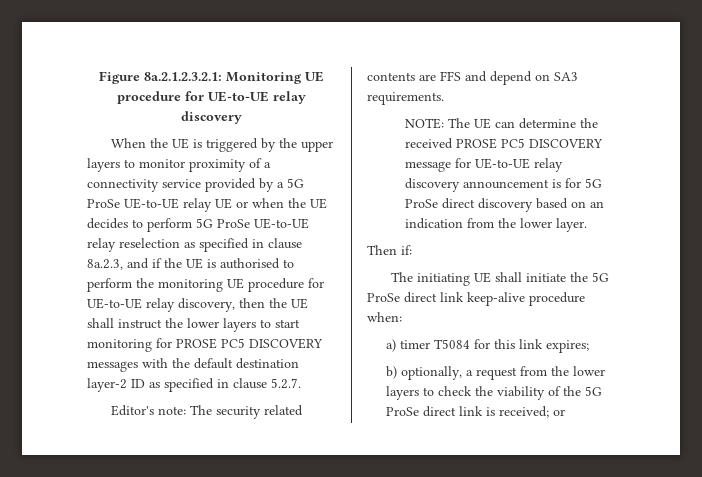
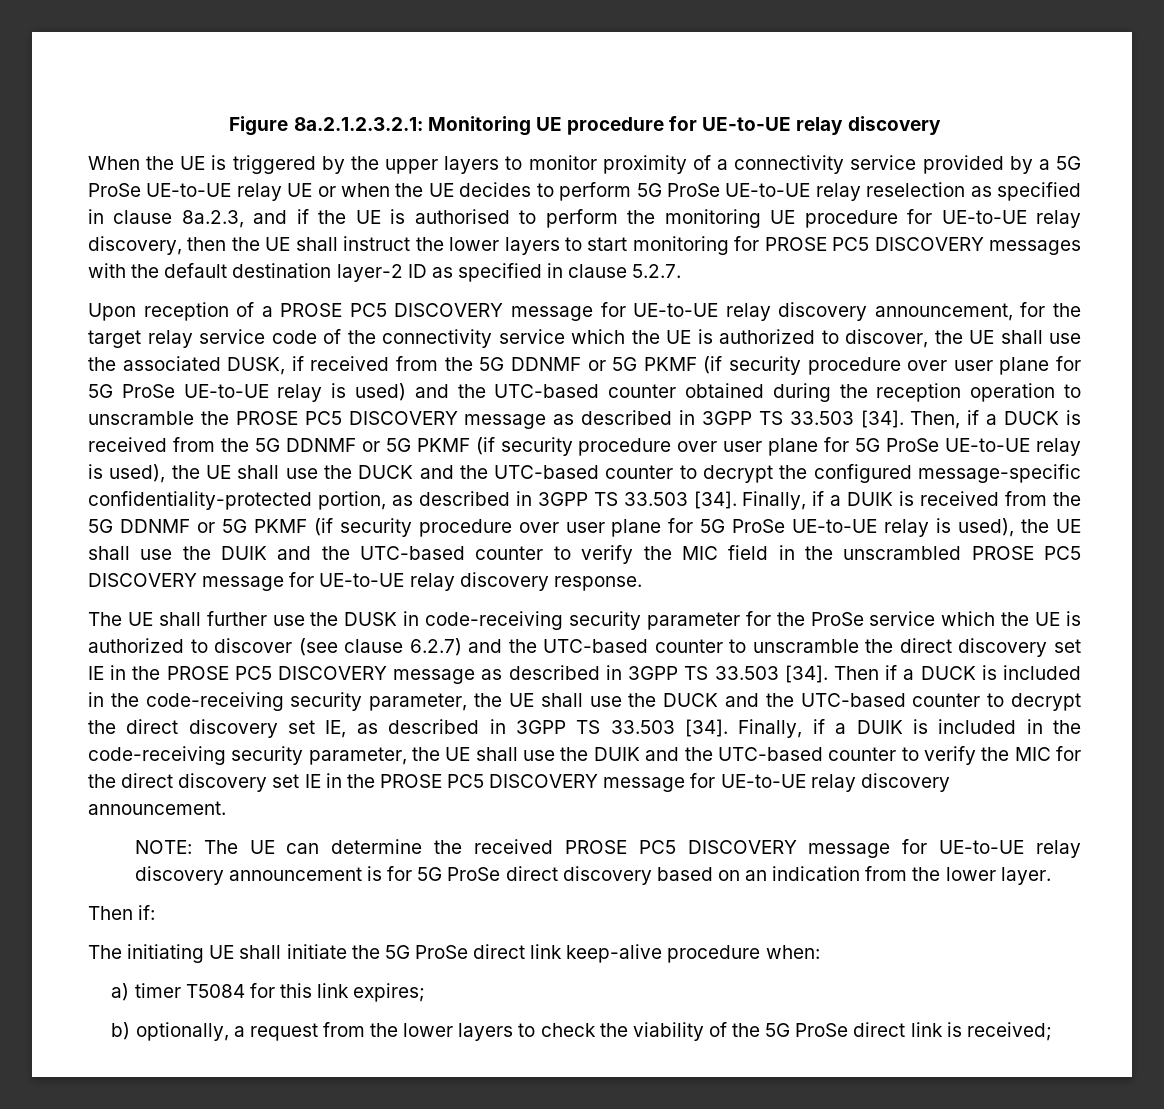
[110,405,303,419] [367,71,578,85] [367,92,444,105] Editor's note: The security related contents are FFS and depend on SA3 requirements. -> [88,302,1081,321] [88,329,1081,348] [88,356,1081,375] [88,383,1081,402] [88,410,1081,429] [88,437,1082,456] [88,464,1081,483] [88,491,1081,510] [88,518,1081,537] [88,545,1082,564] [88,572,642,591] [88,611,1082,630] [88,638,1081,657] [88,665,1081,684] [88,692,1081,711] [88,719,1081,738] [88,746,1082,765] [88,773,950,792] [88,801,226,815] Upon reception of a PROSE PC5 DISCOVERY message for UE-to-UE relay discovery announcement, for the target relay service code of the connectivity service which the UE is authorized to discover, the UE shall use the associated DUSK, if received from the 5G DDNMF or 5G PKMF (if security procedure over user plane for 5G ProSe UE-to-UE relay is used) and the UTC-based counter obtained during the reception operation to unscramble the PROSE PC5 DISCOVERY message as described in 3GPP TS 33.503 [34]. Then, if a DUCK is received from the 5G DDNMF or 5G PKMF (if security procedure over user plane for 5G ProSe UE-to-UE relay is used), the UE shall use the DUCK and the UTC-based counter to decrypt the configured message-specific confidentiality-protected portion, as described in 3GPP TS 33.503 [34]. Finally, if a DUIK is received from the 5G DDNMF or 5G PKMF (if security procedure over user plane for 5G ProSe UE-to-UE relay is used), the UE shall use the DUIK and the UTC-based counter to verify the MIC field in the unscrambled PROSE PC5 DISCOVERY message for UE-to-UE relay discovery response. // The UE shall further use the DUSK in code-receiving security parameter for the ProSe service which the UE is authorized to discover (see clause 6.2.7) and the UTC-based counter to unscramble the direct discovery set IE in the PROSE PC5 DISCOVERY message as described in 3GPP TS 33.503 [34]. Then if a DUCK is included in the code-receiving security parameter, the UE shall use the DUCK and the UTC-based counter to decrypt the direct discovery set IE, as described in 3GPP TS 33.503 [34]. Finally, if a DUIK is included in the code-receiving security parameter, the UE shall use the DUIK and the UTC-based counter to verify the MIC for the direct discovery set IE in the PROSE PC5 DISCOVERY message for UE-to-UE relay discovery announcement.
[553,409,566,416] or -> (1052, 1031) none

